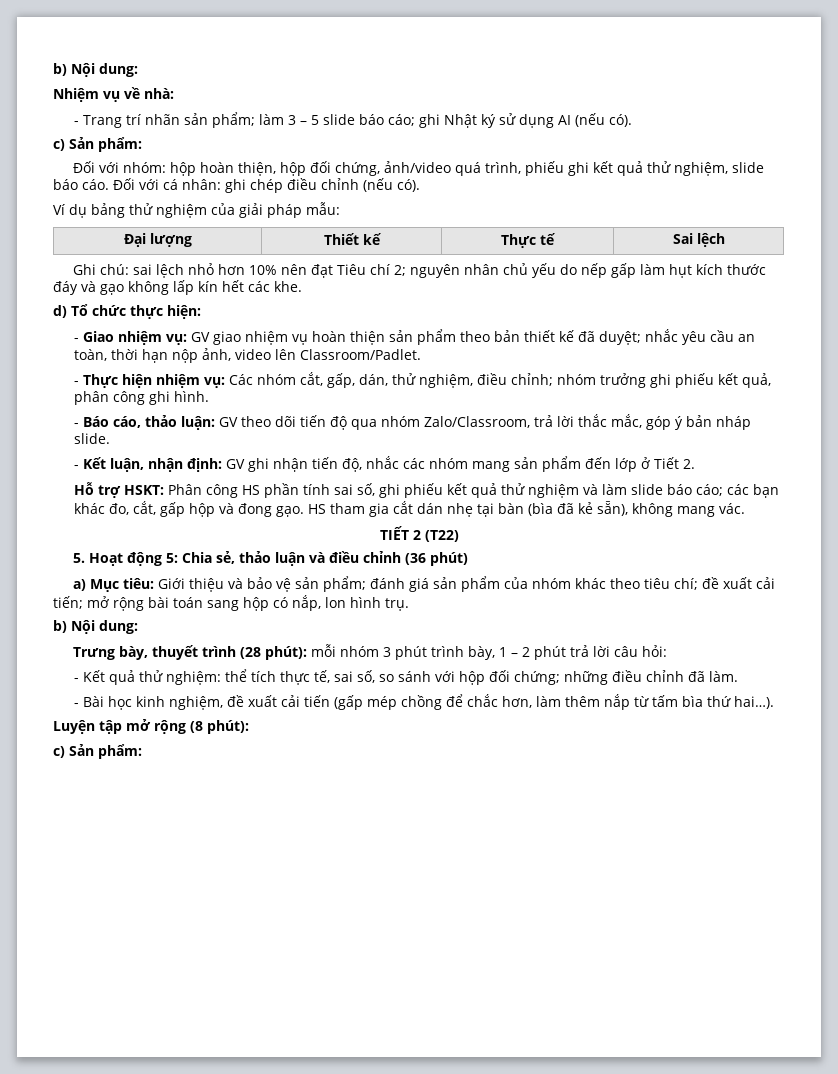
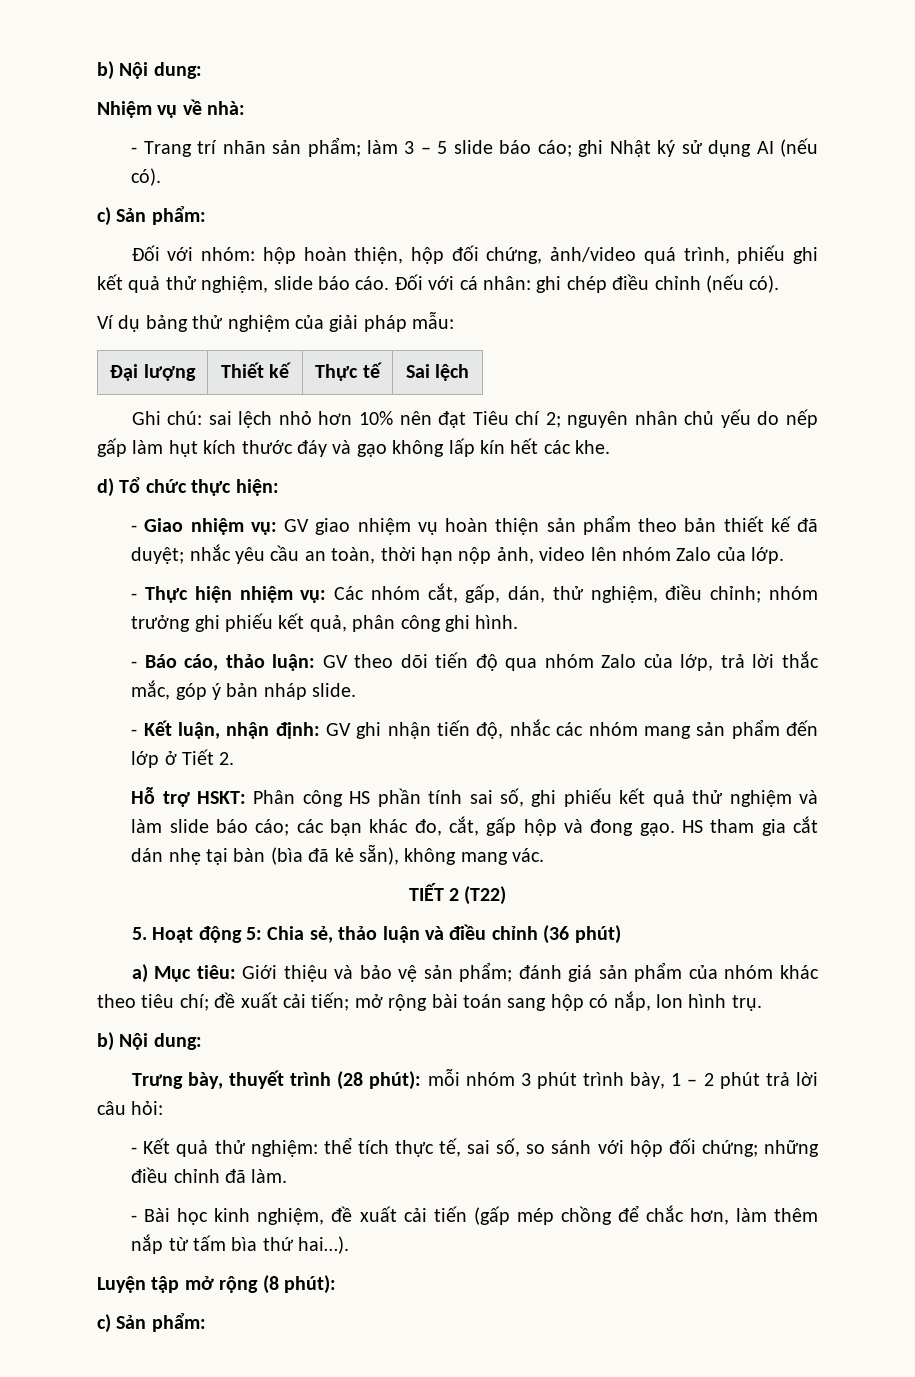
[300,349,422,360] Classroom/Padlet. -> [622,547,785,564] nhóm Zalo của lớp.
[424,416,531,428] Zalo/Classroom, -> [601,654,714,671] Zalo của lớp,

